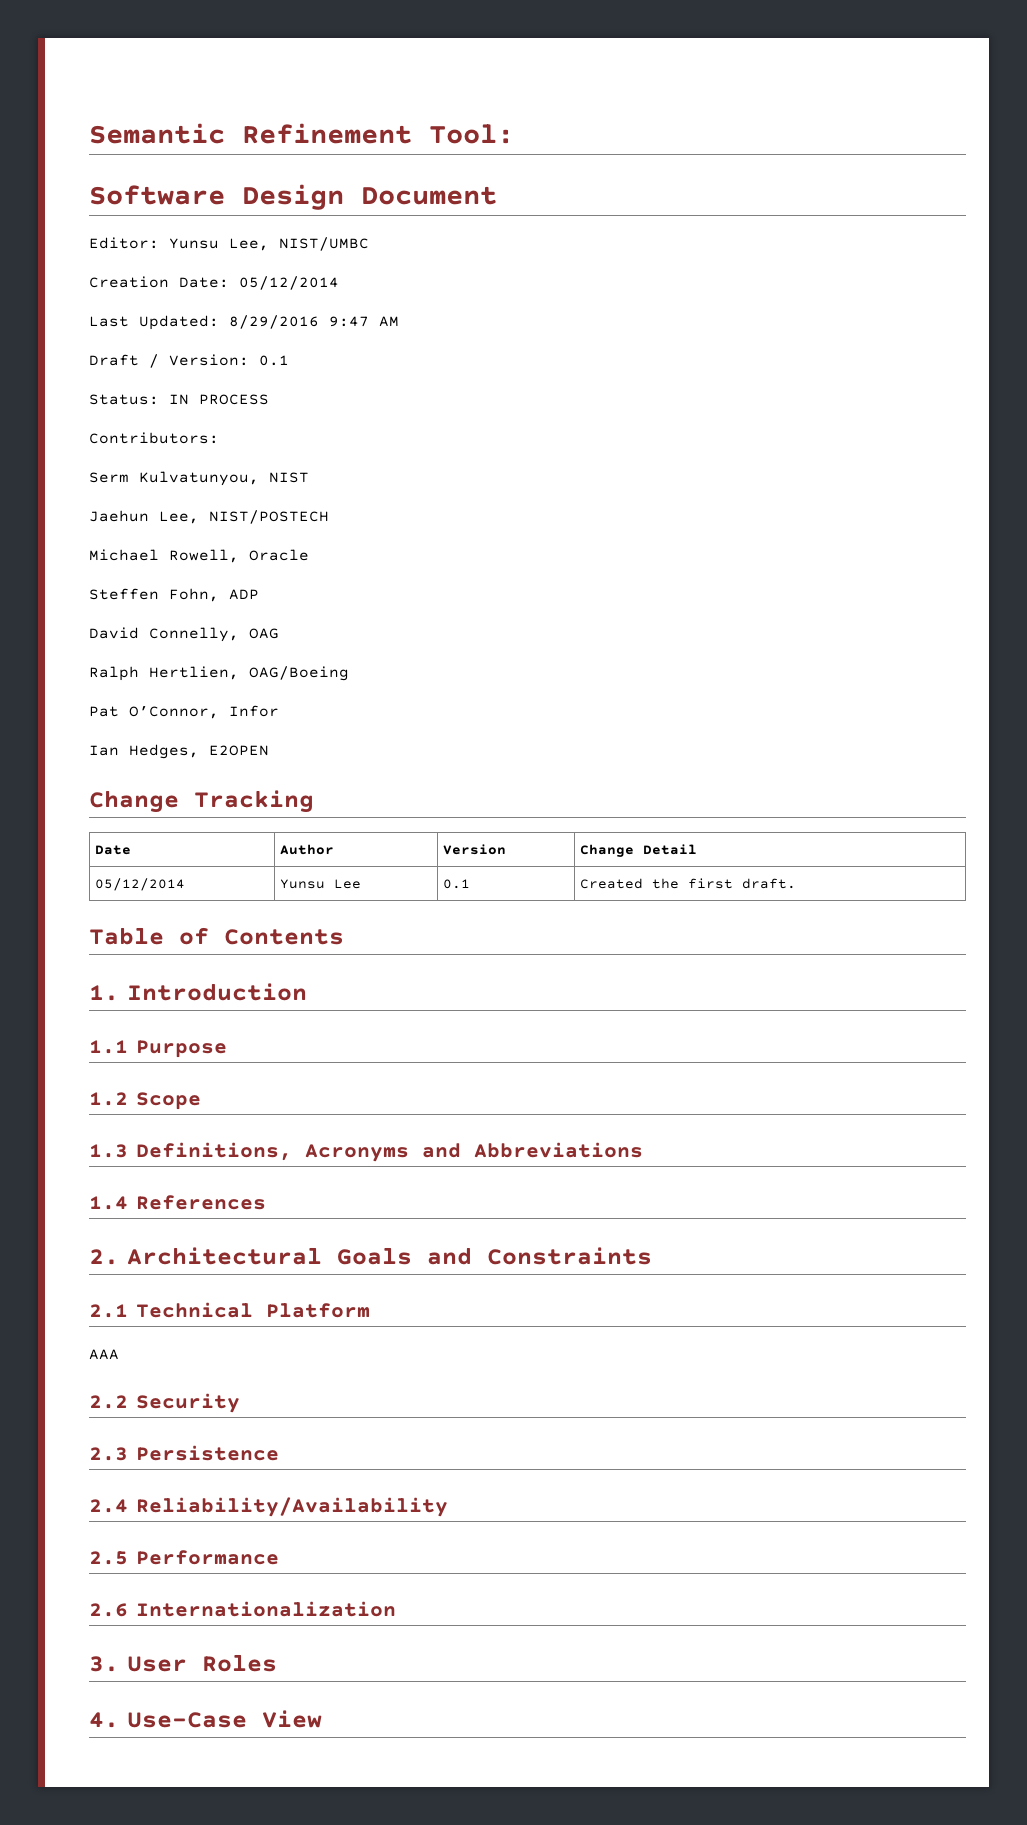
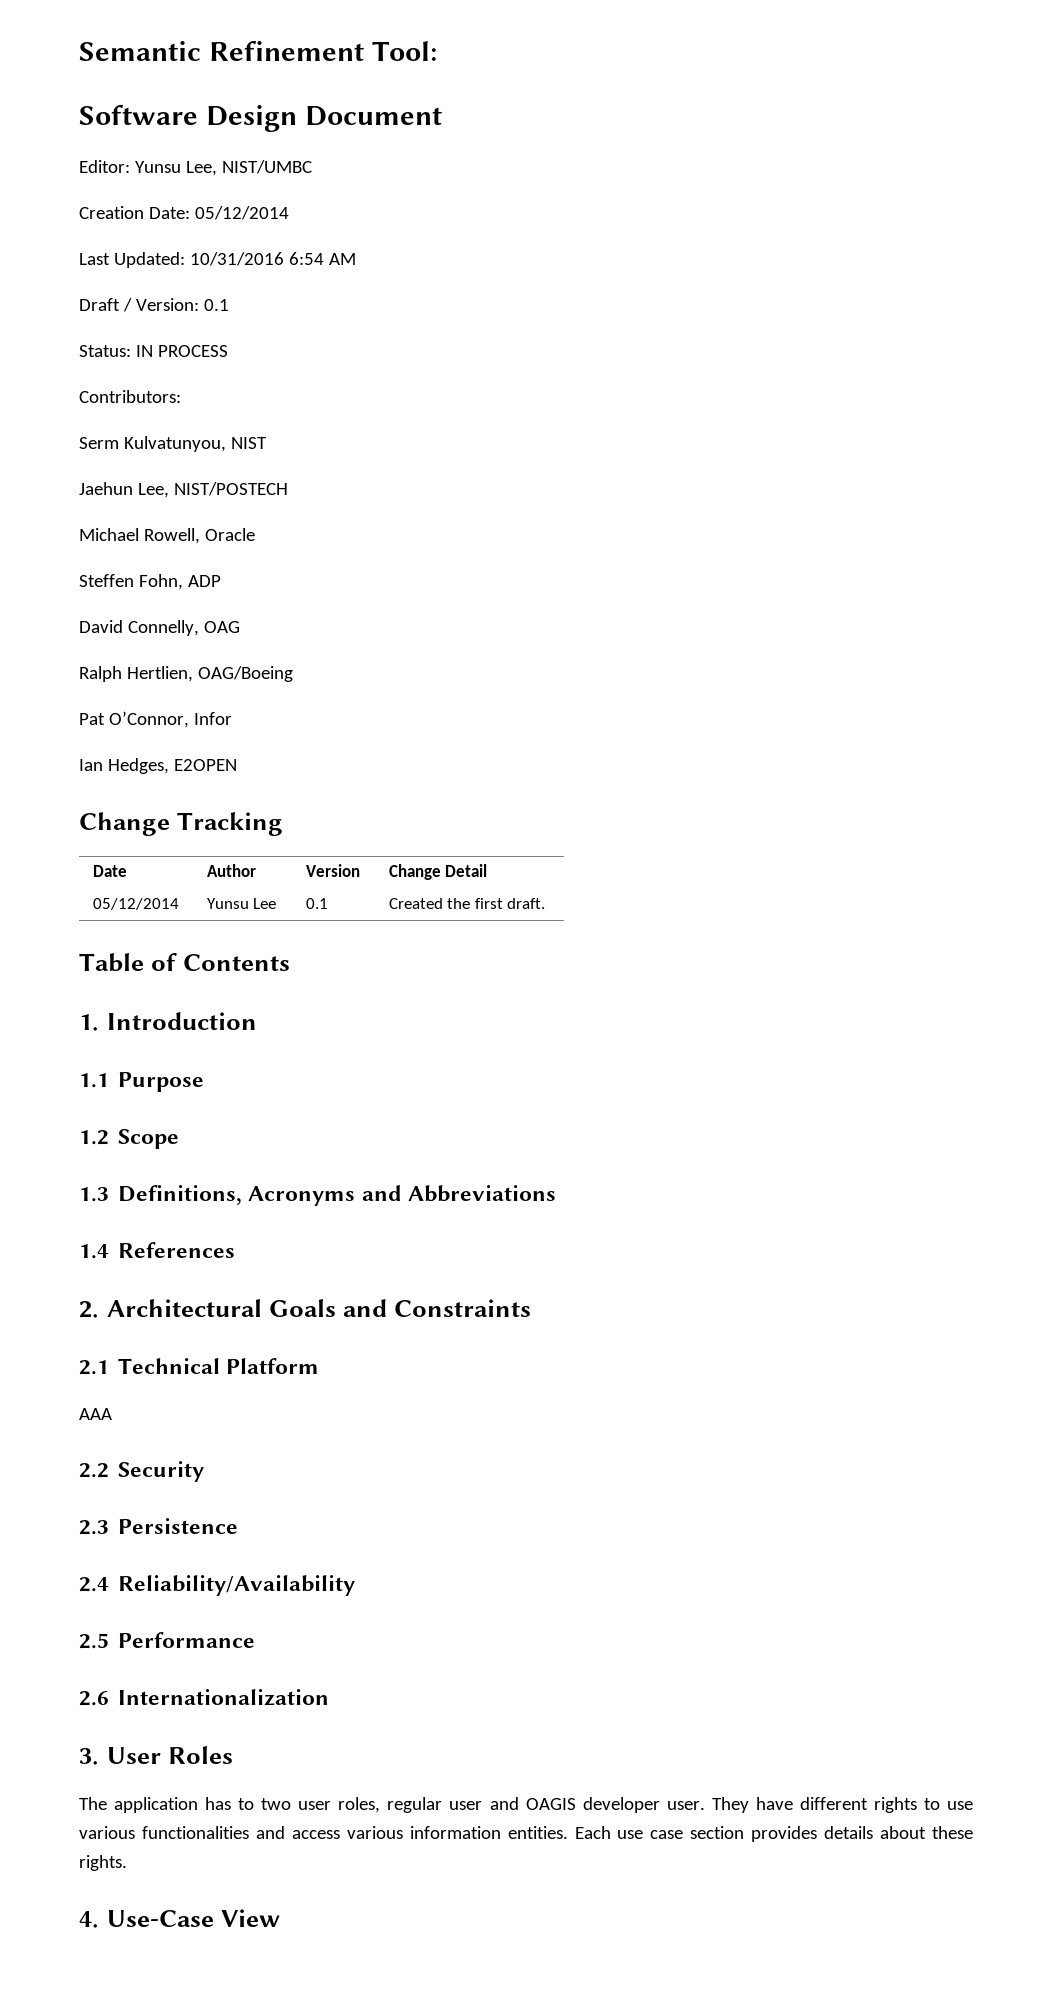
[229,315,369,329] 8/29/2016 9:47 -> [189,252,324,266] 10/31/2016 6:54
(277, 1663) none -> [79,1797,973,1813] [79,1826,974,1842] [79,1855,127,1871] // The application has to two user roles, regular user and OAGIS developer user. They have different rights to use various functionalities and access various information entities. Each use case section provides details about these rights.

